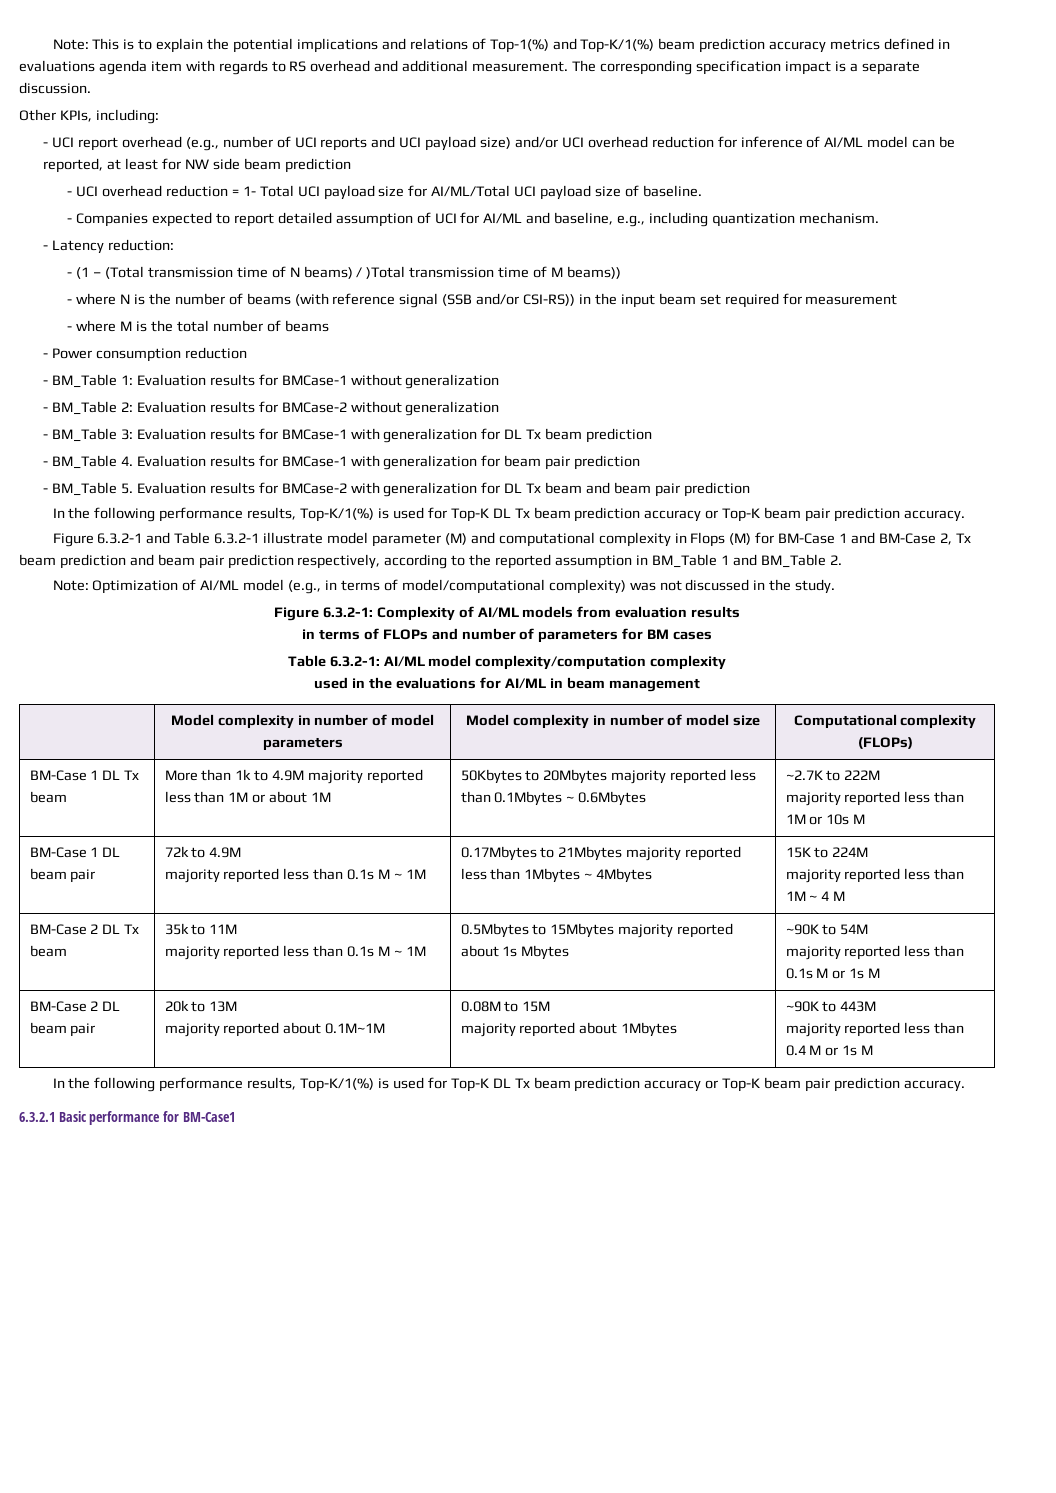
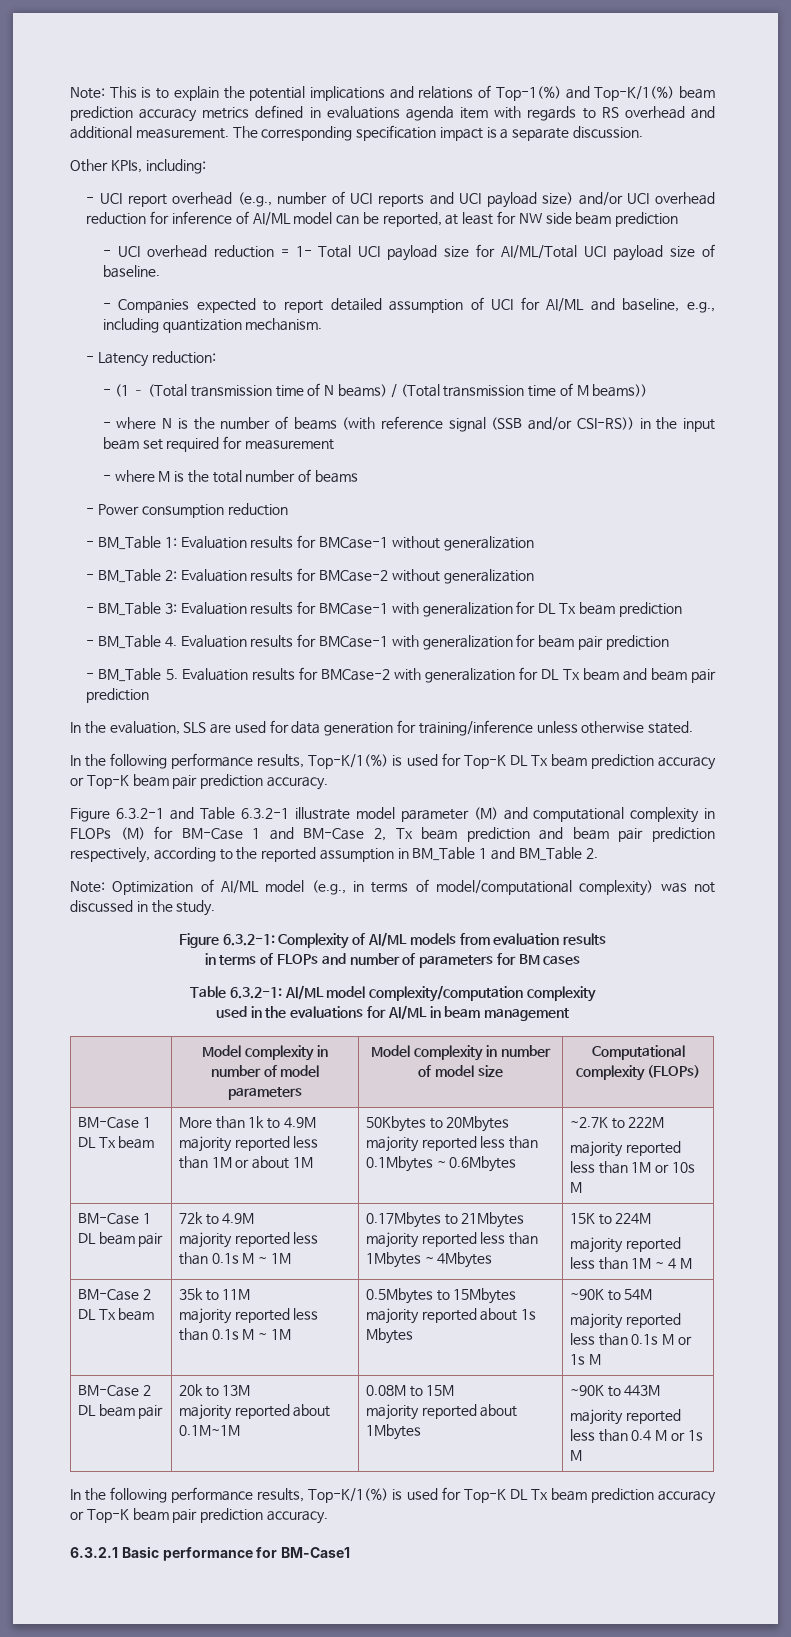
[366,266,406,279] )Total -> [400,384,440,397] (Total
(750, 489) none -> [70,720,694,736] // In the evaluation, SLS are used for data generation for training/inference unless otherwise stated.
[690,532,726,547] Flops -> [70,828,111,839] FLOPs

